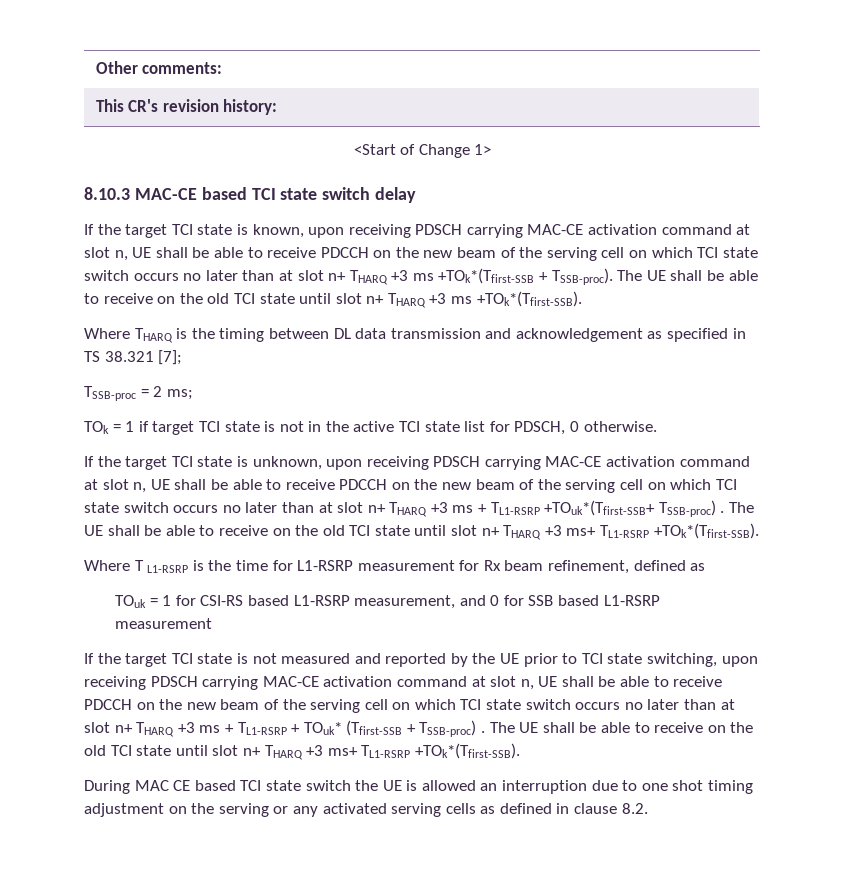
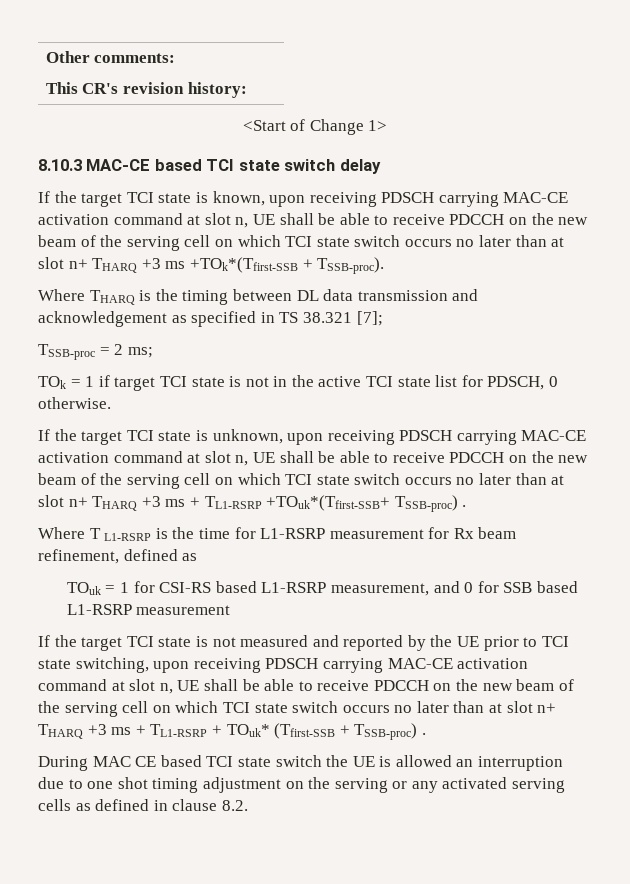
[617,270,758,281] [84,291,582,308] The UE shall be able to receive on the old TCI state until slot n+ THARQ +3 ms +TOk*(Tfirst-SSB). -> (385, 265) none
[729,502,755,513] [84,523,759,540] The UE shall be able to receive on the old TCI state until slot n+ THARQ +3 ms+ TL1-RSRP +TOk*(Tfirst-SSB). -> (467, 506) none
[489,722,754,733] [84,743,520,760] The UE shall be able to receive on the old TCI state until slot n+ THARQ +3 ms+ TL1-RSRP +TOk*(Tfirst-SSB). -> (426, 734) none

